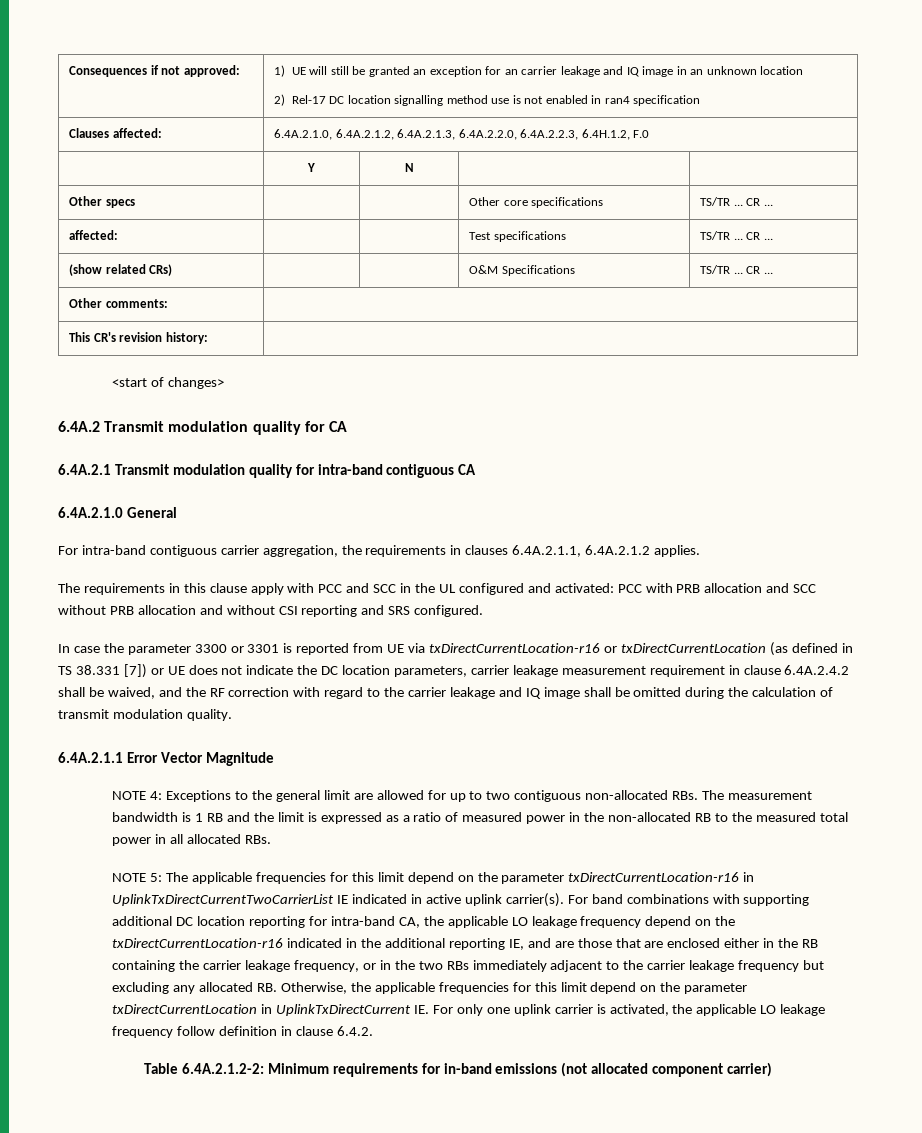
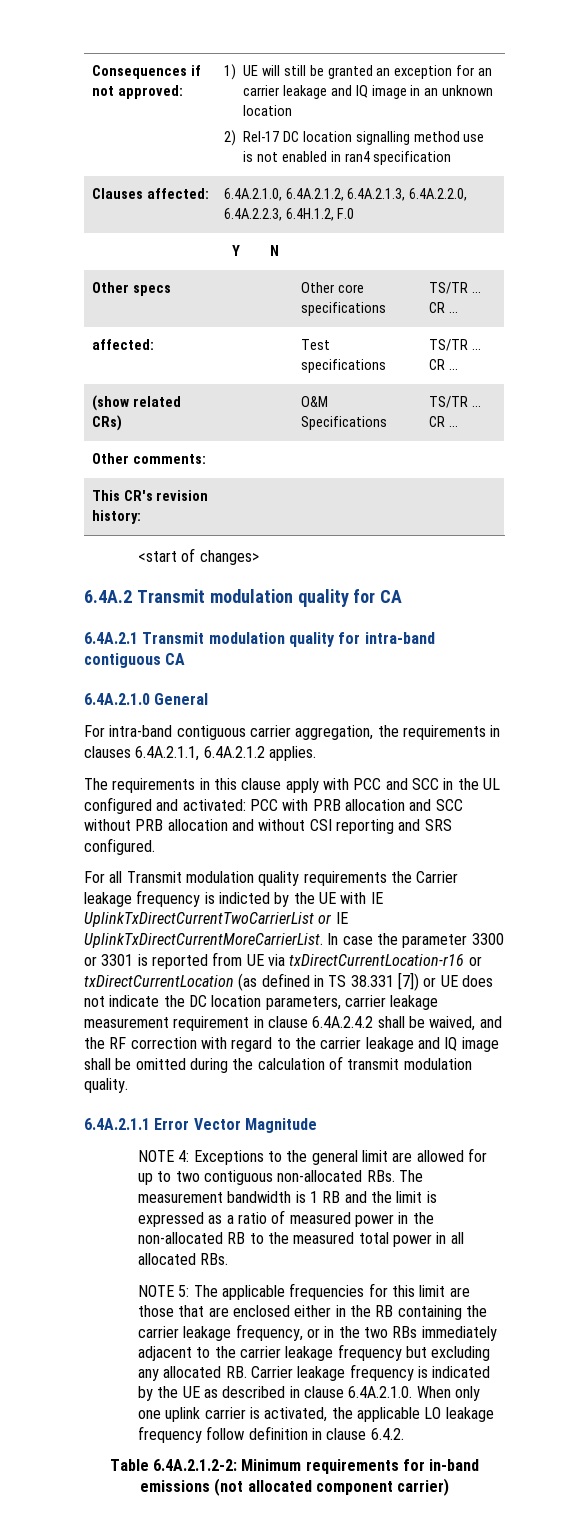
(484, 611) none -> [84,871,459,886] [84,890,383,907] [84,912,348,927] [84,933,323,948] For all Transmit modulation quality requirements the Carrier leakage frequency is indicted by the UE with IE UplinkTxDirectCurrentTwoCarrierList or IE UplinkTxDirectCurrentMoreCarrierList.
[407,872,755,884] [112,893,810,907] [112,916,736,928] [112,938,551,950] depend on the parameter txDirectCurrentLocation-r16 in UplinkTxDirectCurrentTwoCarrierList IE indicated in active uplink carrier(s). For band combinations with supporting additional DC location reporting for intra-band CA, the applicable LO leakage frequency depend on the txDirectCurrentLocation-r16 indicated in the additional reporting IE, and -> (446, 1291) none
[281,982,748,994] [112,1004,454,1016] Otherwise, the applicable frequencies for this limit depend on the parameter txDirectCurrentLocation in UplinkTxDirectCurrent IE. For -> [251,1364,491,1381] [138,1386,451,1401] Carrier leakage frequency is indicated by the UE as described in clause 6.4A.2.1.0. When

